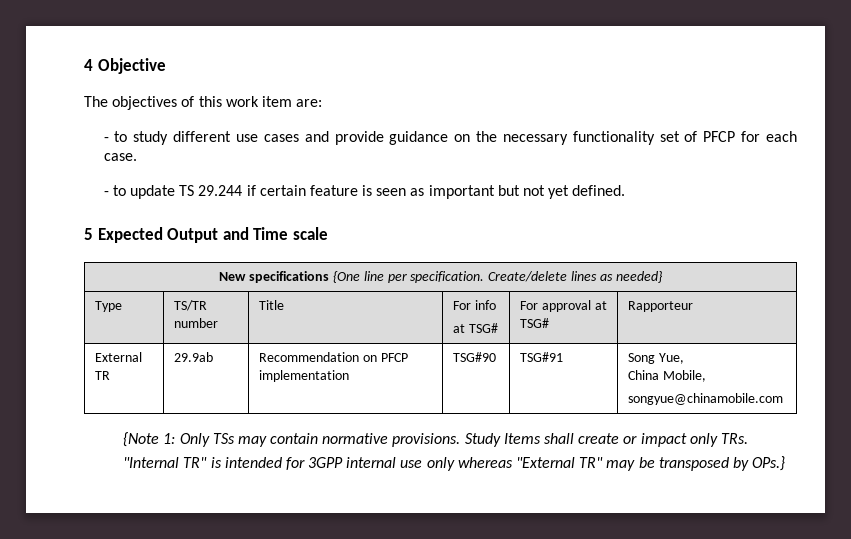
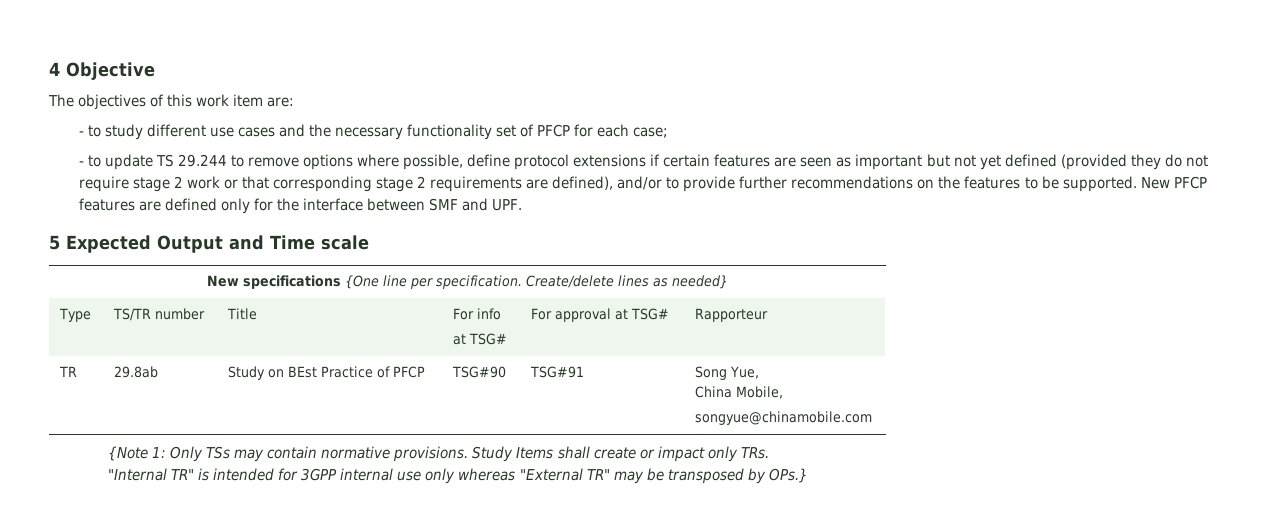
[334,131,471,145] provide guidance on -> (305, 130) none
[103,153,137,161] case. -> [633,127,669,138] case;
[246,185,373,196] if certain feature is -> [230,154,797,170] to remove options where possible, define protocol extensions if certain features are
[572,185,626,196] defined. -> [1004,154,1208,170] [78,176,1207,192] [78,198,523,214] defined (provided they do not require stage 2 work or that corresponding stage 2 requirements are defined), and/or to provide further recommendations on the features to be supported. New PFCP features are defined only for the interface between SMF and UPF.
[95,352,143,362] External -> (769, 315) none
[174,352,214,362] [259,352,408,362] [259,370,350,382] 29.9ab | Recommendation on PFCP implementation -> [114,366,159,378] [228,366,426,380] 29.8ab | Study on BEst Practice of PFCP

